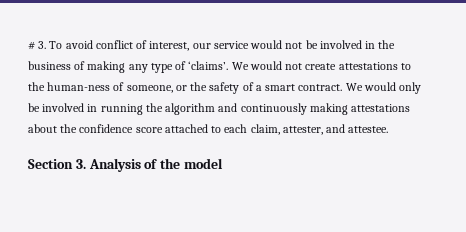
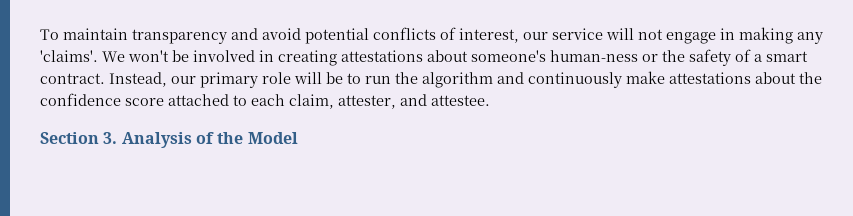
[28,40,396,51] [28,61,411,73] [28,82,173,93] # 3. To avoid conflict of interest, our service would not be involved in the business of making any type of ‘claims’. We would not create attestations to the human-ness of someone, -> [40,27,823,44] [40,50,638,66] To maintain transparency and avoid potential conflicts of interest, our service will not engage in making any 'claims'. We won't be involved in creating attestations about someone's human-ness
[345,82,422,94] [28,103,143,115] We would only be involved in running -> [109,72,391,88] Instead, our primary role will be to run
[309,103,348,115] making -> [626,71,665,84] make
[183,158,223,169] model -> [247,132,298,144] Model

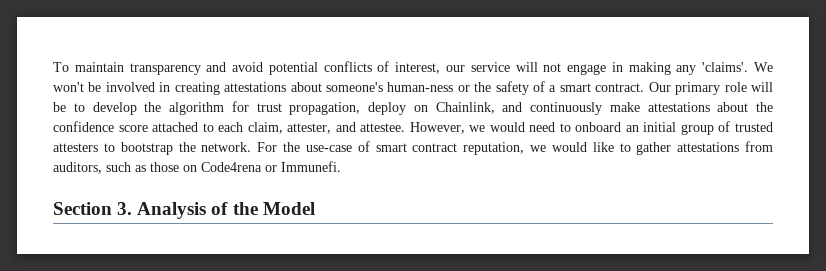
[109,72,196,87] Instead, our -> [648,82,671,92] Our
[365,76,391,84] run -> [92,102,137,115] develop
(493, 80) none -> [231,101,495,115] for trust propagation, deploy on Chainlink,
(490, 100) none -> [409,121,773,135] [53,141,774,155] [53,161,341,174] However, we would need to onboard an initial group of trusted attesters to bootstrap the network. For the use-case of smart contract reputation, we would like to gather attestations from auditors, such as those on Code4rena or Immunefi.

